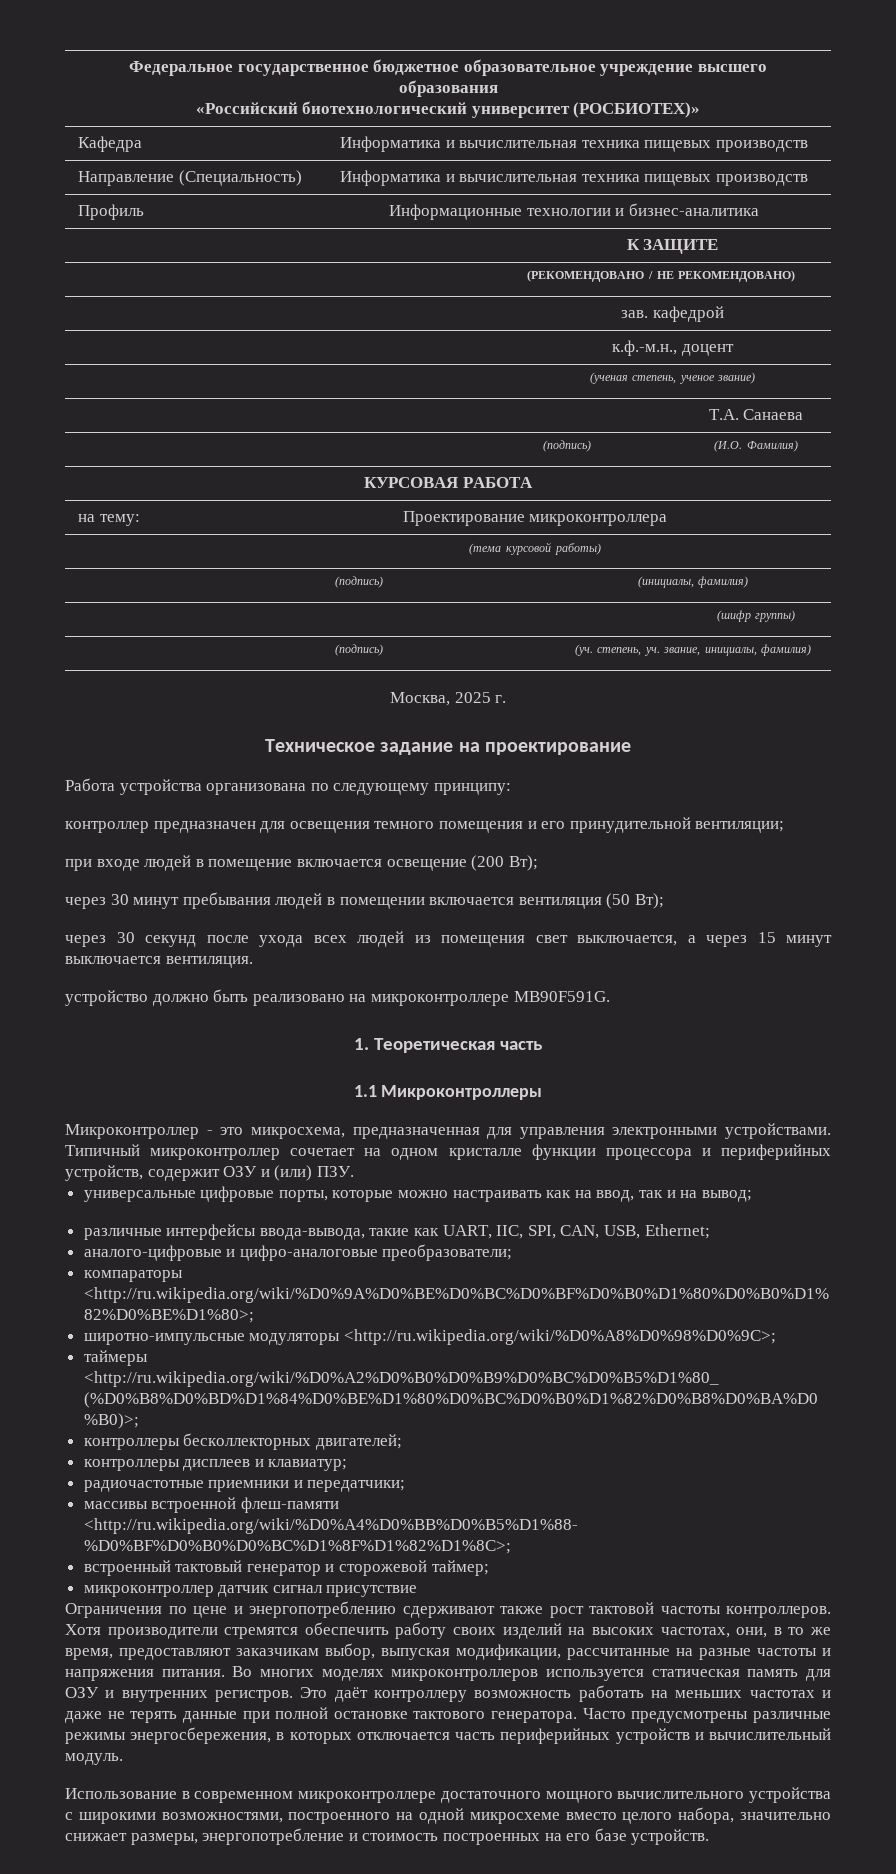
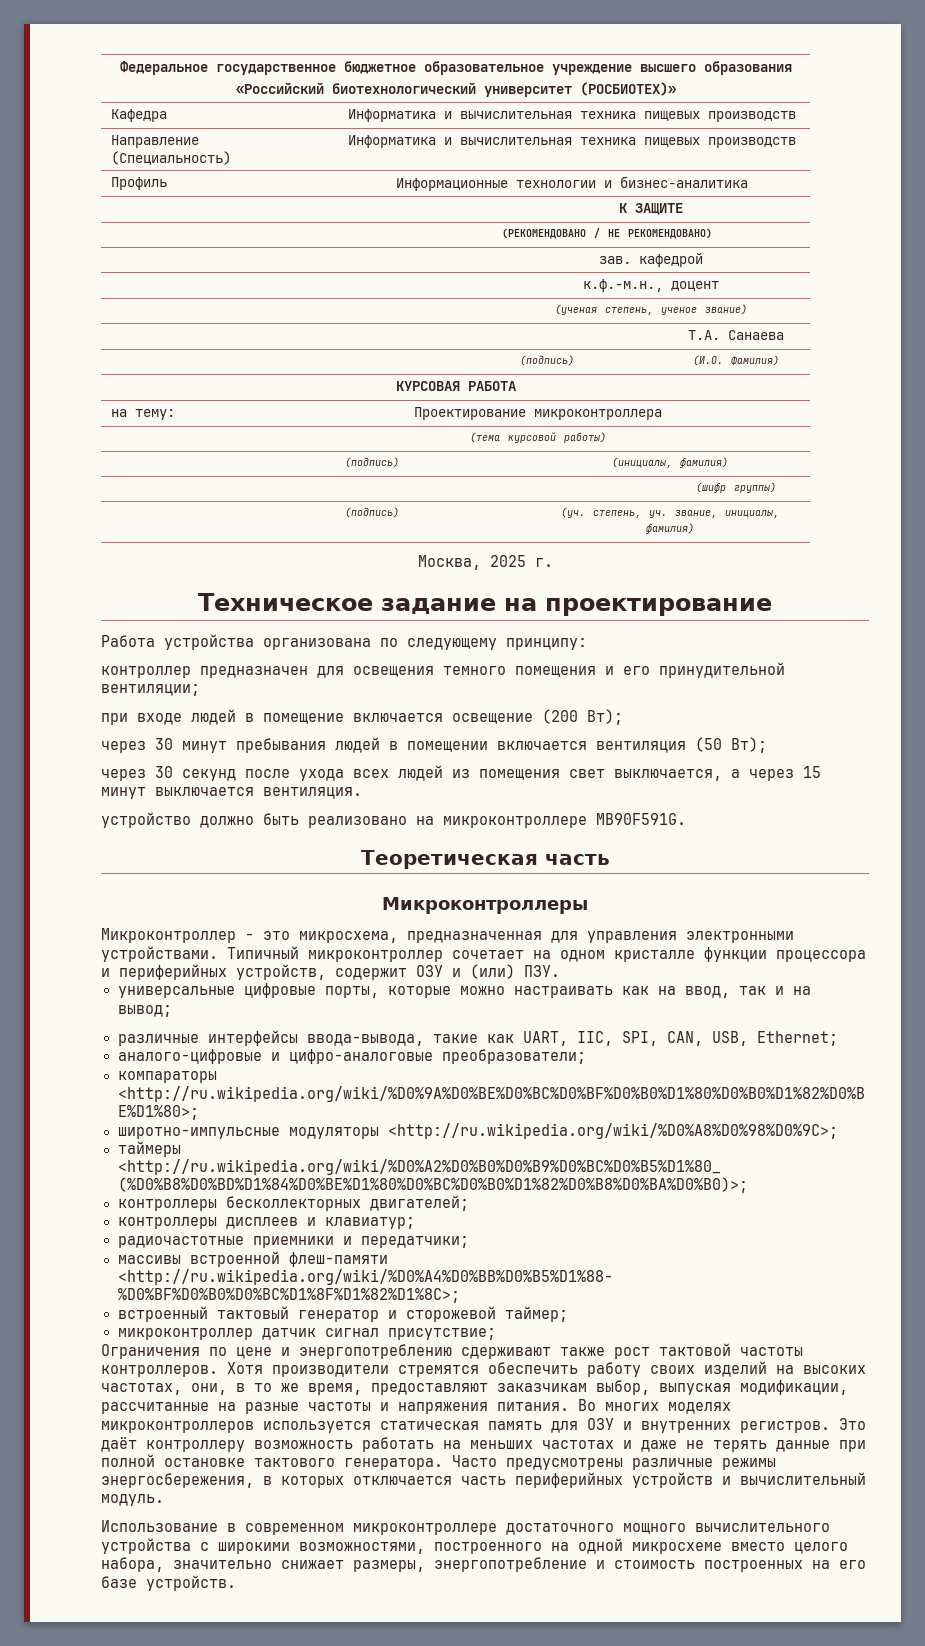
[354,1038,370,1050] 1. -> (686, 819) none
[353,1085,377,1097] 1.1 -> (610, 859) none
[326,1585,418,1597] присутствие -> [387,1328,496,1340] присутствие;

